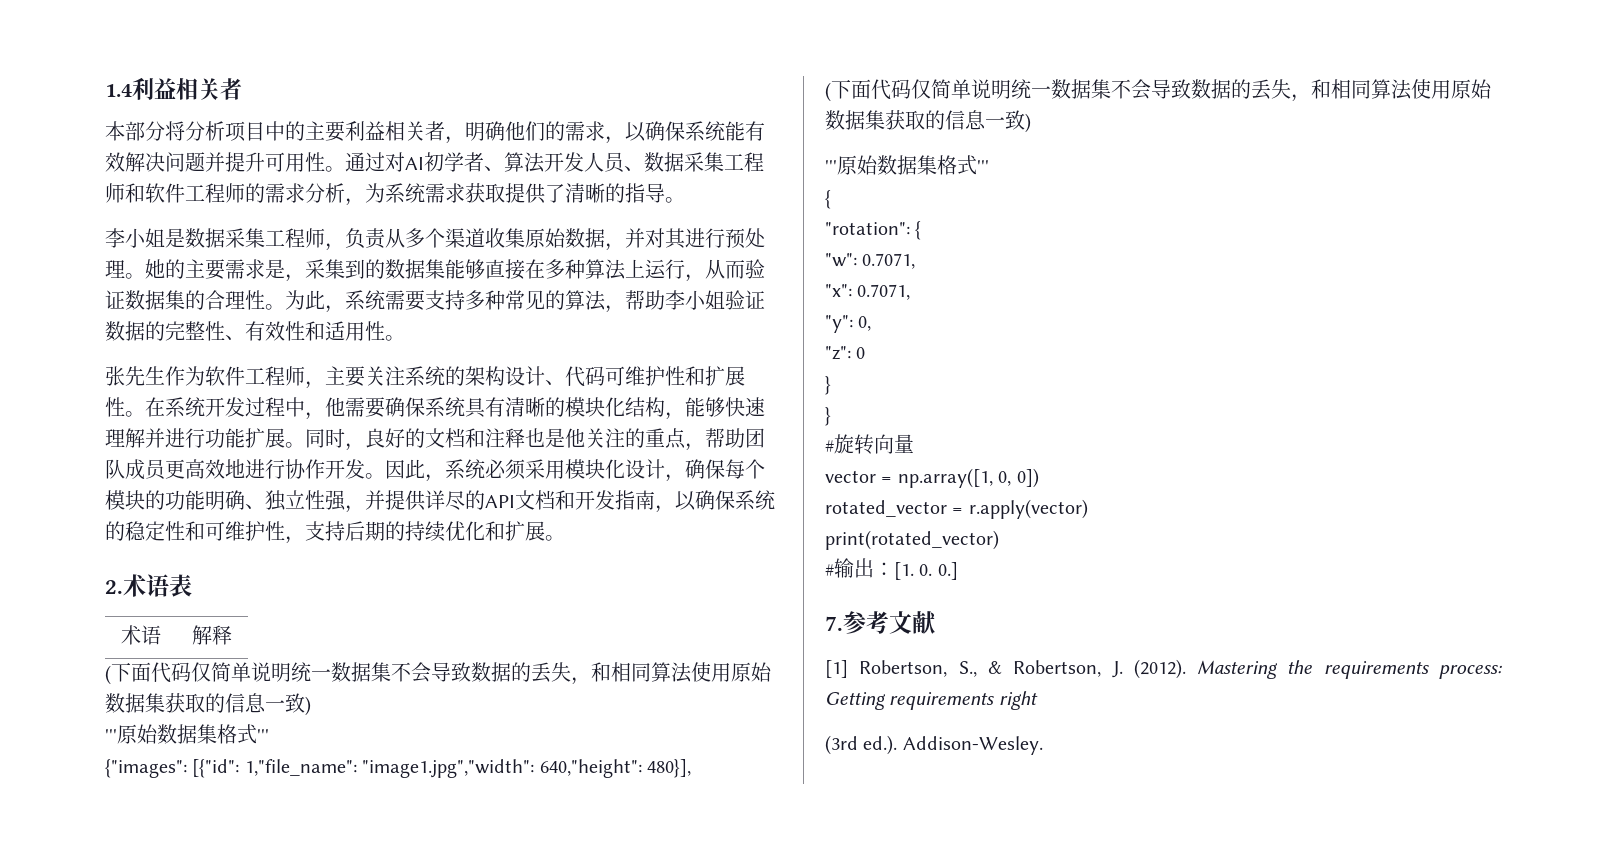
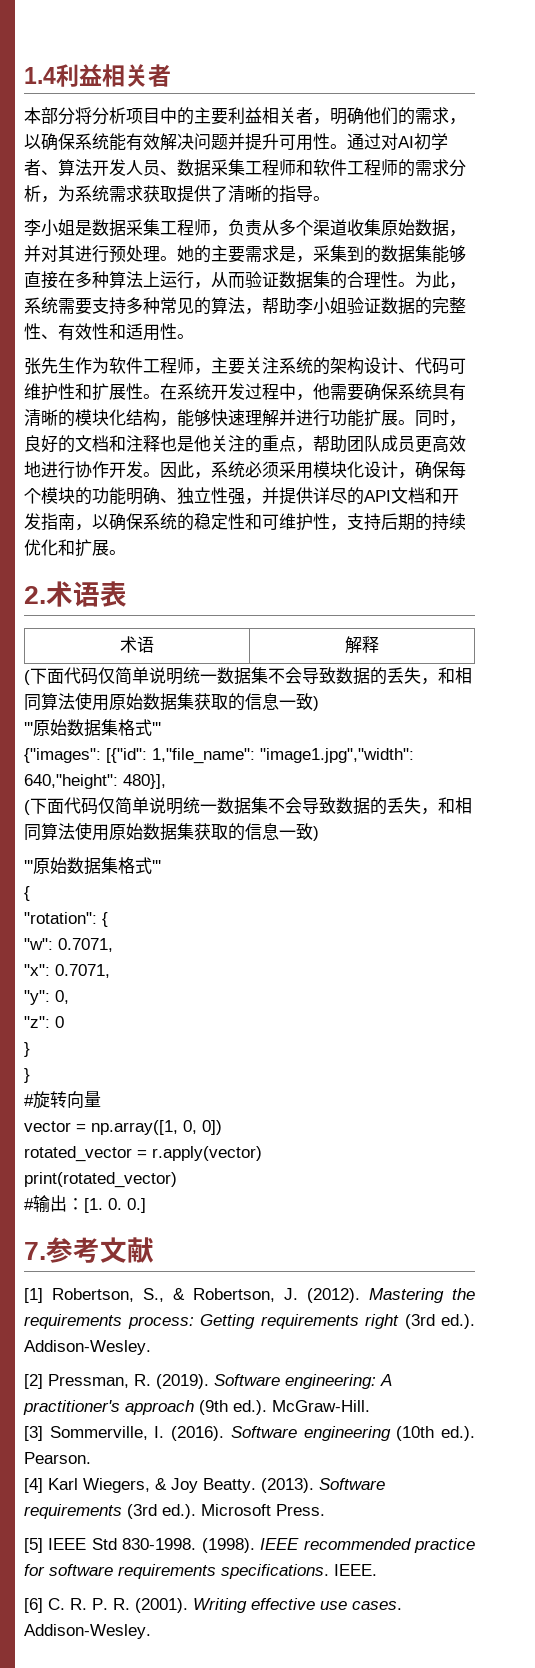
(1038, 700) // -> (399, 1321) none
(1043, 745) none -> [24,1374,392,1389] [23,1400,370,1415] [24,1426,476,1441] [24,1452,91,1464] [24,1478,385,1493] [24,1504,325,1519] [24,1538,475,1553] [24,1564,377,1579] [24,1598,402,1613] [24,1624,151,1639] // [2] Pressman, R. (2019). Software engineering: A practitioner's approach (9th ed.). McGraw-Hill. // [3] Sommerville, I. (2016). Software engineering (10th ed.). Pearson. // [4] Karl Wiegers, & Joy Beatty. (2013). Software requirements (3rd ed.). Microsoft Press. // [5] IEEE Std 830-1998. (1998). IEEE recommended practice for software requirements specifications. IEEE. // [6] C. R. P. R. (2001). Writing effective use cases. Addison-Wesley.

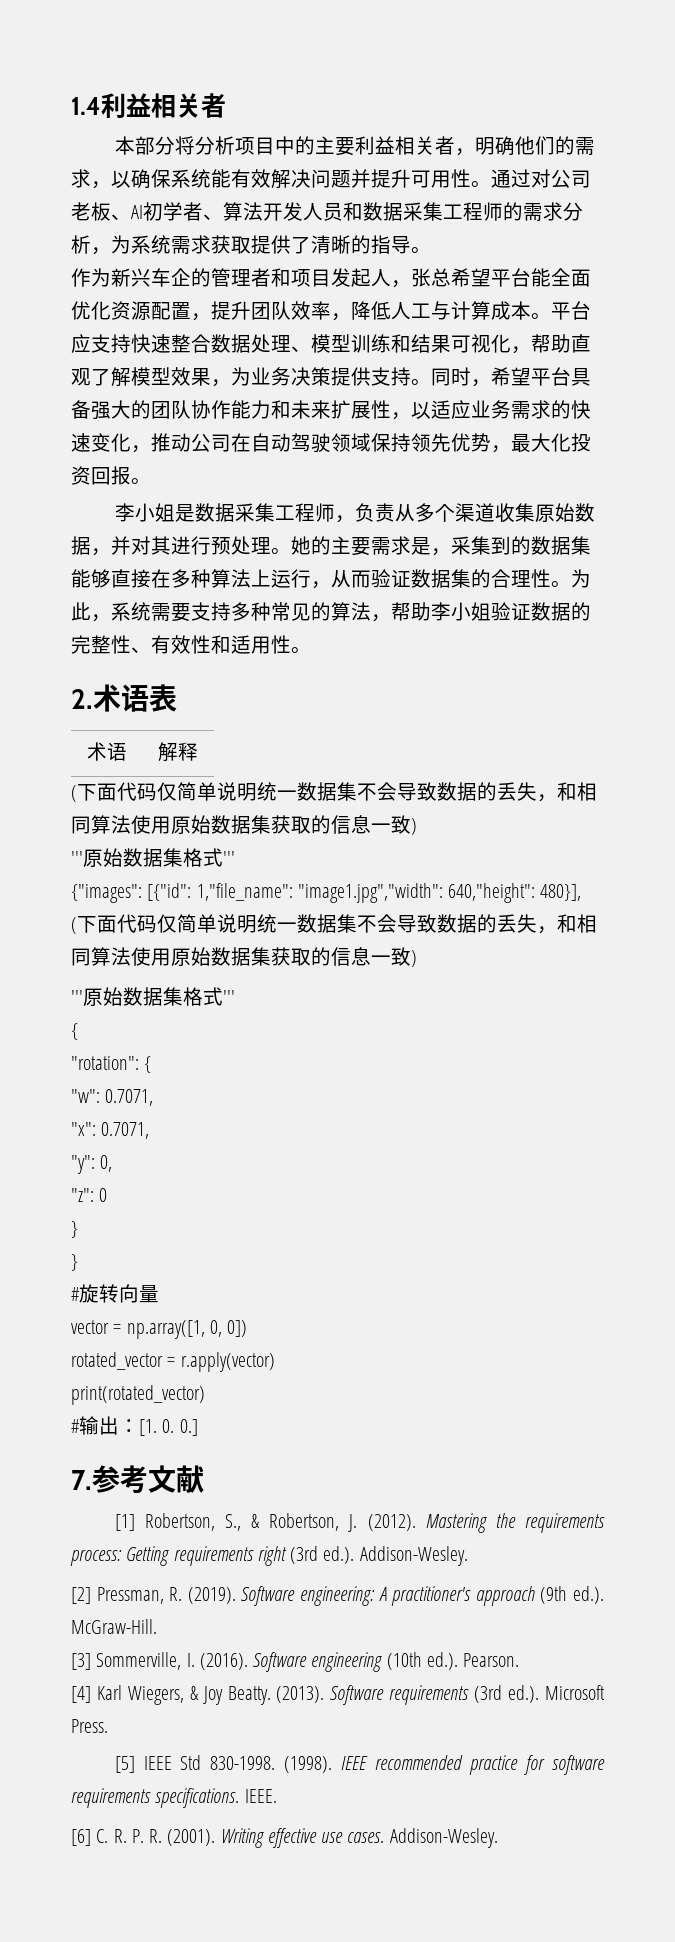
(398, 141) none -> [551,169,591,188] [71,202,131,221] 公司老板、
[160,159,398,177] 、数据采集工程师和软件工程师 -> [343,202,503,221] 和数据采集工程师
(330, 198) none -> [71,268,591,288] [71,301,591,321] [71,334,591,354] [71,367,591,387] [71,400,591,420] [71,433,591,453] [71,466,151,485] // 作为新兴车企的管理者和项目发起人，张总希望平台能全面优化资源配置，提升团队效率，降低人工与计算成本。平台应支持快速整合数据处理、模型训练和结果可视化，帮助直观了解模型效果，为业务决策提供支持。同时，希望平台具备强大的团队协作能力和未来扩展性，以适应业务需求的快速变化，推动公司在自动驾驶领域保持领先优势，最大化投资回报。
[24,357,466,375] [24,383,466,401] [24,409,466,427] [24,435,466,453] [24,461,466,479] [24,487,459,505] [24,513,466,531] [24,539,126,557] // 张先生作为软件工程师，主要关注系统的架构设计、代码可维护性和扩展性。在系统开发过程中，他需要确保系统具有清晰的模块化结构，能够快速理解并进行功能扩展。同时，良好的文档和注释也是他关注的重点，帮助团队成员更高效地进行协作开发。因此，系统必须采用模块化设计，确保每个模块的功能明确、独立性强，并提供详尽的API文档和开发指南，以确保系统的稳定性和可维护性，支持后期的持续优化和扩展。 -> (311, 650) none

